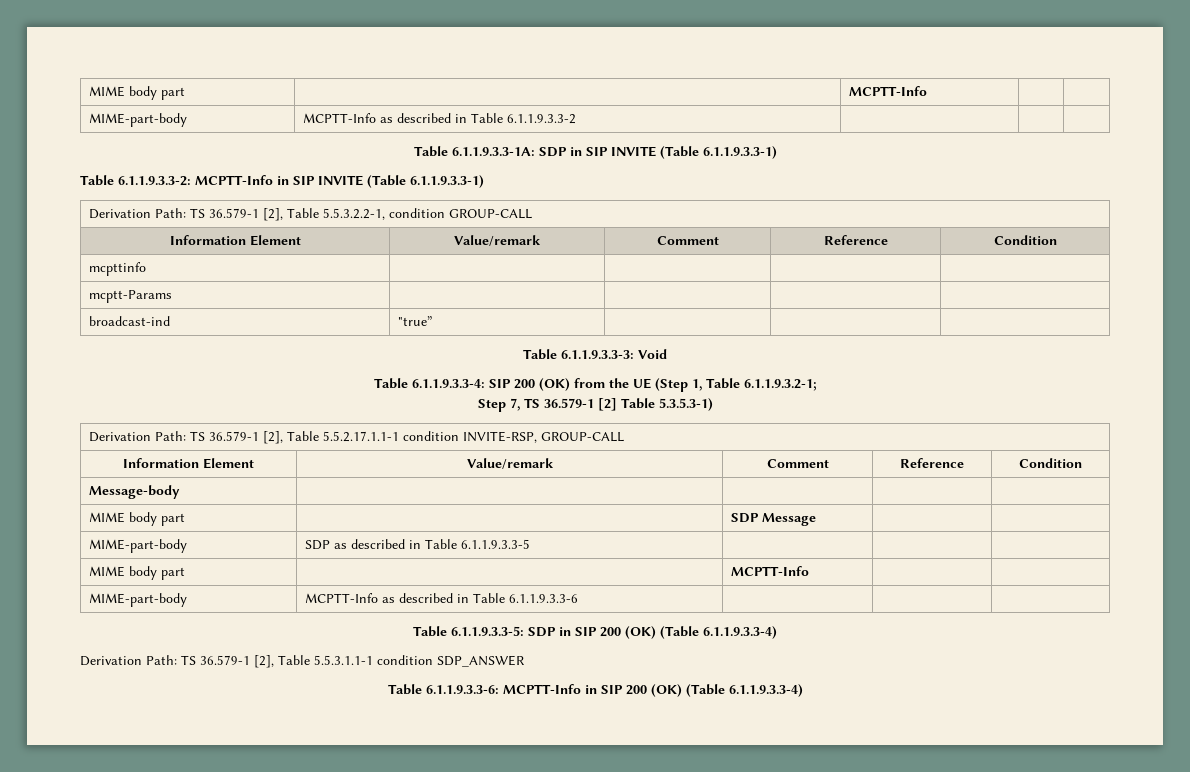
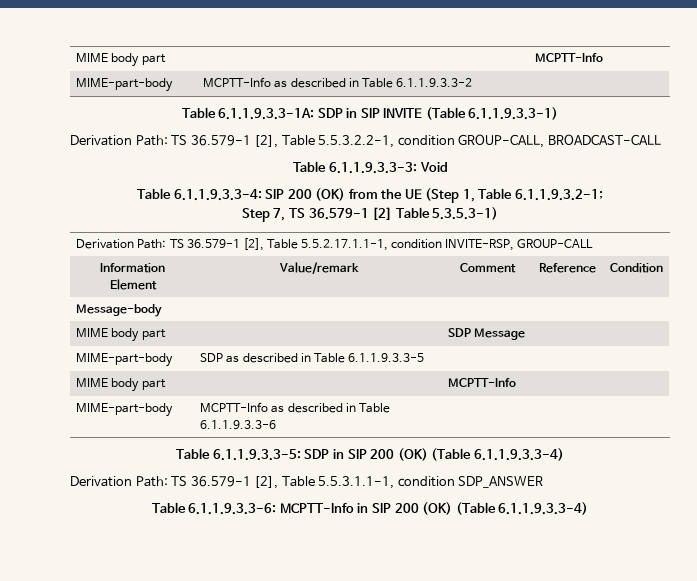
[80,175,484,188] Table 6.1.1.9.3.3-2: MCPTT-Info in SIP INVITE (Table 6.1.1.9.3.3-1) // -> (559, 113) none
[448,209,532,219] [169,235,301,246] [454,235,541,246] [656,236,719,245] [823,235,888,245] [993,235,1057,245] [88,262,146,276] [88,290,172,303] [88,316,170,326] [397,316,432,326] GROUP-CALL // Information Element | Value/remark | Comment | Reference | Condition // mcpttinfo | | | | // mcptt-Params | | | | // broadcast-ind | "true” | | | -> [458,134,661,148] GROUP-CALL, BROADCAST-CALL
[322,431,399,442] 5.5.2.17.1.1-1 -> [300,239,388,251] 5.5.2.17.1.1-1,
[314,655,373,665] 5.5.3.1.1-1 -> [318,476,395,489] 5.5.3.1.1-1,

